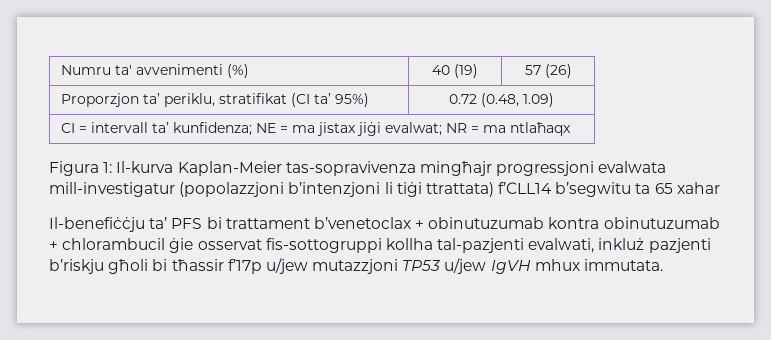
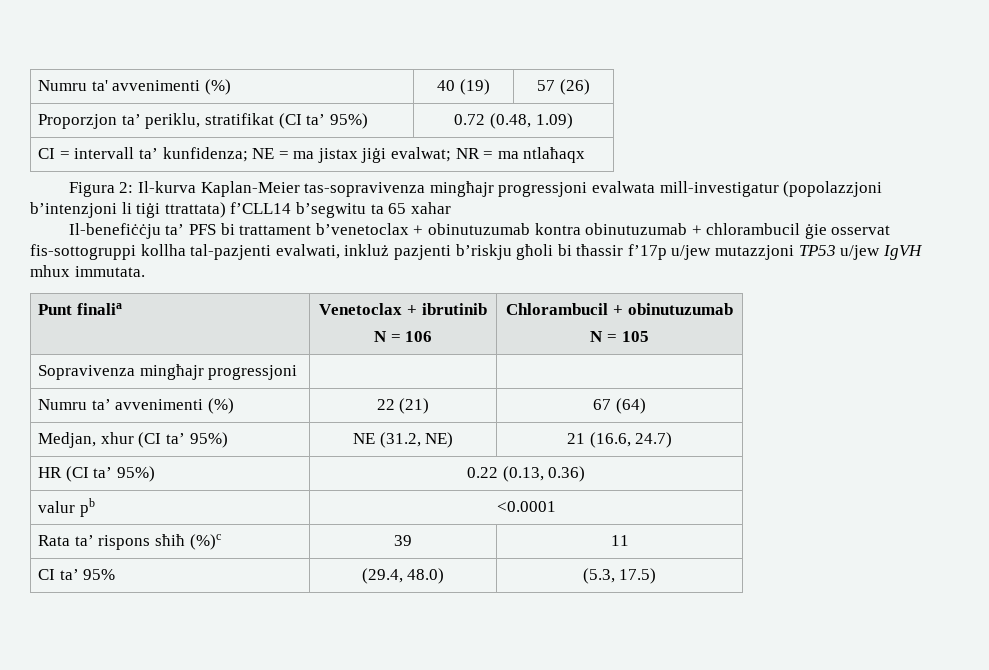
[103,162,113,173] 1: -> [119,182,134,193] 2:
(664, 265) none -> [38,303,122,315] [319,303,487,315] [373,331,433,342] [506,303,733,315] [590,331,649,342] [38,364,298,380] [38,398,234,414] [376,398,430,414] [593,398,646,414] [38,432,228,448] [352,432,454,448] [566,432,673,448] [38,466,155,482] [466,466,586,482] [38,498,95,517] [496,501,556,512] [38,534,221,550] [394,535,412,546] [610,535,629,546] [38,569,116,580] [361,568,445,584] [582,568,657,584] // Punt finalia | Venetoclax + ibrutinib // N = 106 | Chlorambucil + obinutuzumab // N = 105 // Sopravivenza mingħajr progressjoni | | // Numru ta’ avvenimenti (%) | 22 (21) | 67 (64) // Medjan, xhur (CI ta’ 95%) | NE (31.2, NE) | 21 (16.6, 24.7) // HR (CI ta’ 95%) | 0.22 (0.13, 0.36) // valur pb | <0.0001 // Rata ta’ rispons sħiħ (%)c | 39 | 11 // CI ta’ 95% | (29.4, 48.0) | (5.3, 17.5)

